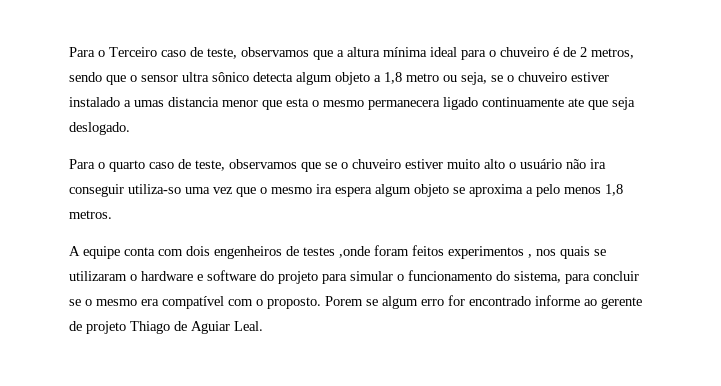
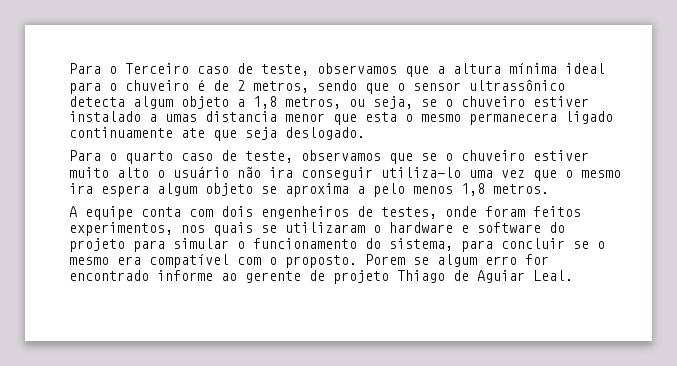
[182,72,249,82] ultra sônico -> [469,79,565,91] ultrassônico
[406,73,439,82] metro -> [285,97,341,109] metros,
[128,184,181,194] utiliza-so -> [381,167,461,178] utiliza-lo
[303,245,532,259] testes ,onde foram feitos experimentos , -> [381,206,581,219] [69,222,173,236] testes, onde foram feitos experimentos,

